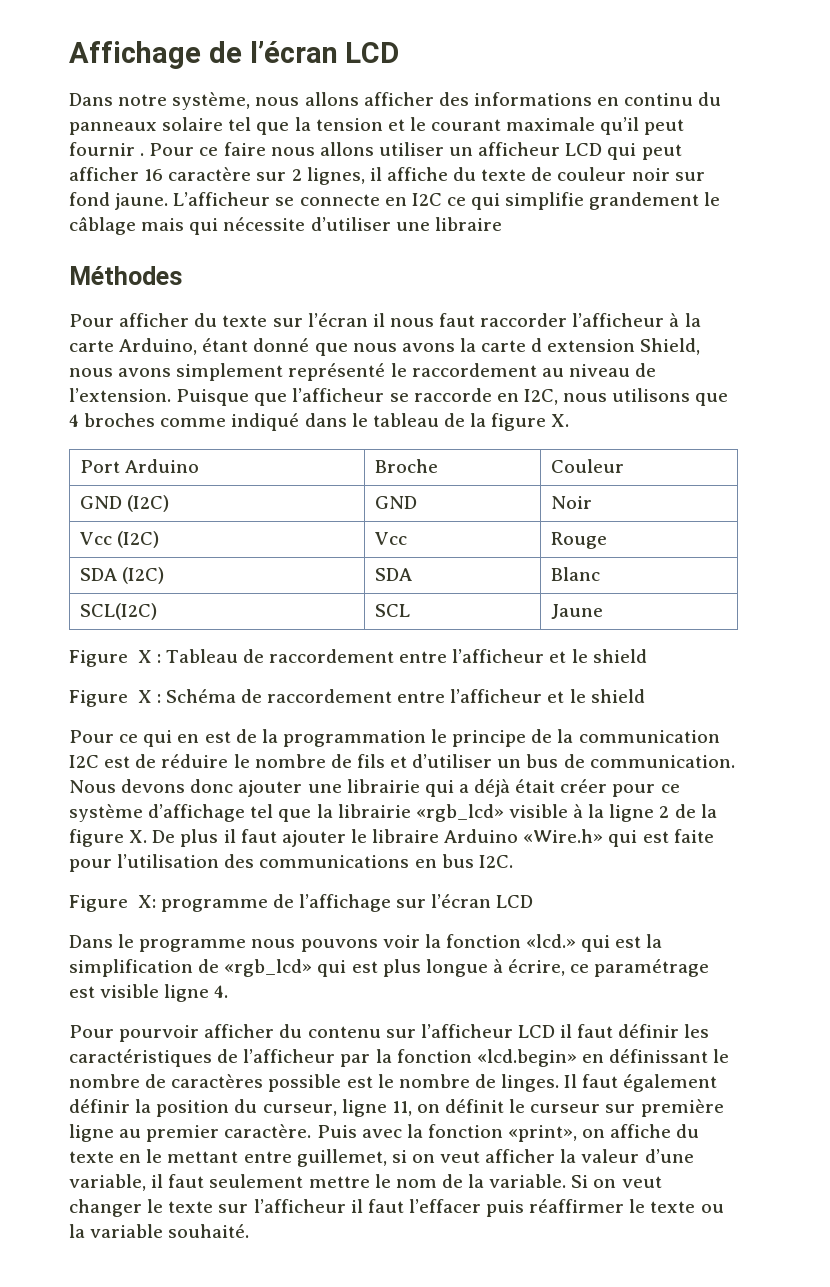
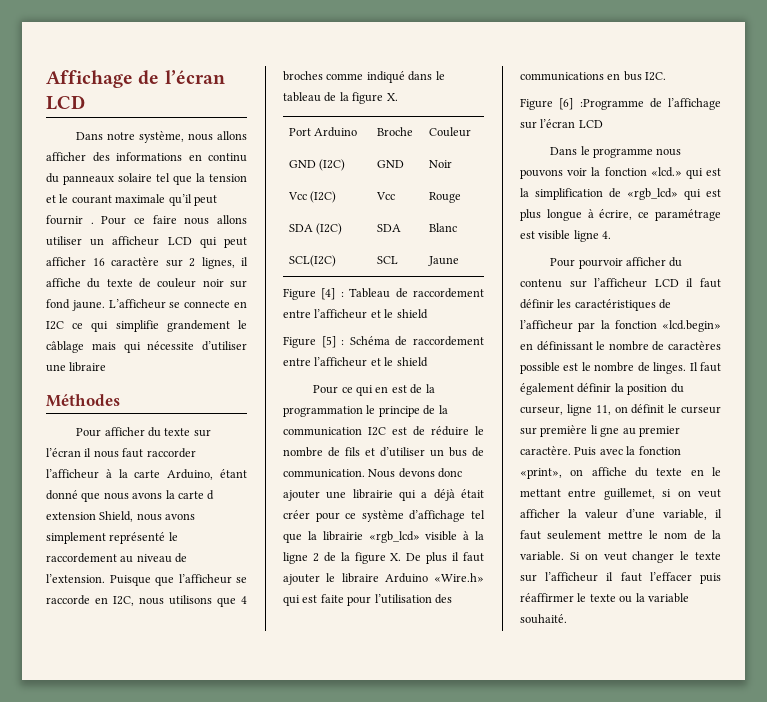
[137,650,152,663] X -> [321,288,336,300] [4]
[137,690,152,703] X -> [321,336,336,348] [5]
[137,895,268,912] X: programme -> [559,98,644,110] [6] :Programme
[69,1124,114,1142] ligne -> [590,425,620,437] li gne

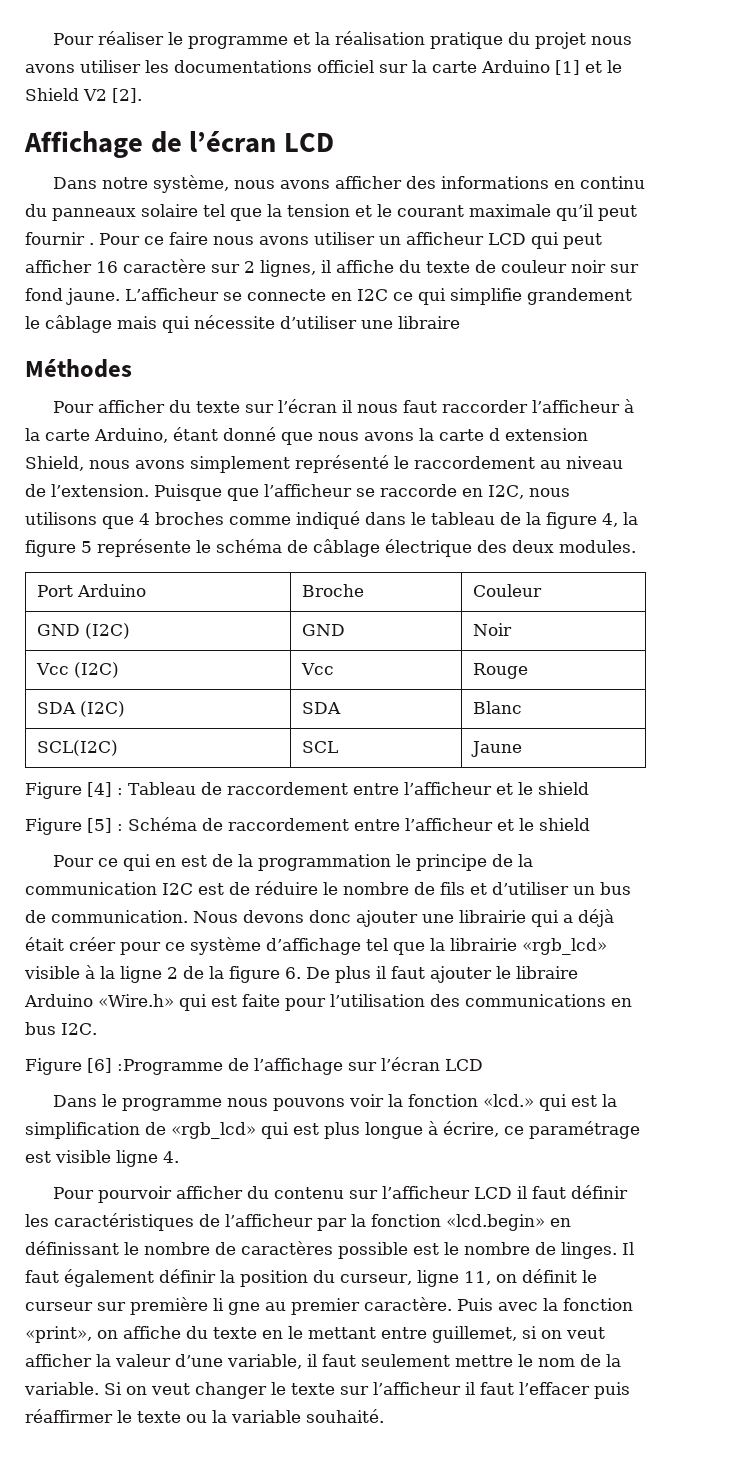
(46, 79) none -> [53,31,633,49] [25,60,622,75] [25,88,142,103] Pour réaliser le programme et la réalisation pratique du projet nous avons utiliser les documentations officiel sur la carte Arduino [1] et le Shield V2 [2]. //
[216,131,247,140] allons -> [280,180,331,189] avons
[217,215,247,224] allons -> [259,236,309,245] avons
[386,93,398,101] X. -> [602,512,638,527] [25,539,636,557] 4, la figure 5 représente le schéma de câblage électrique des deux modules.
[390,553,402,561] X. -> [285,967,301,979] 6.

